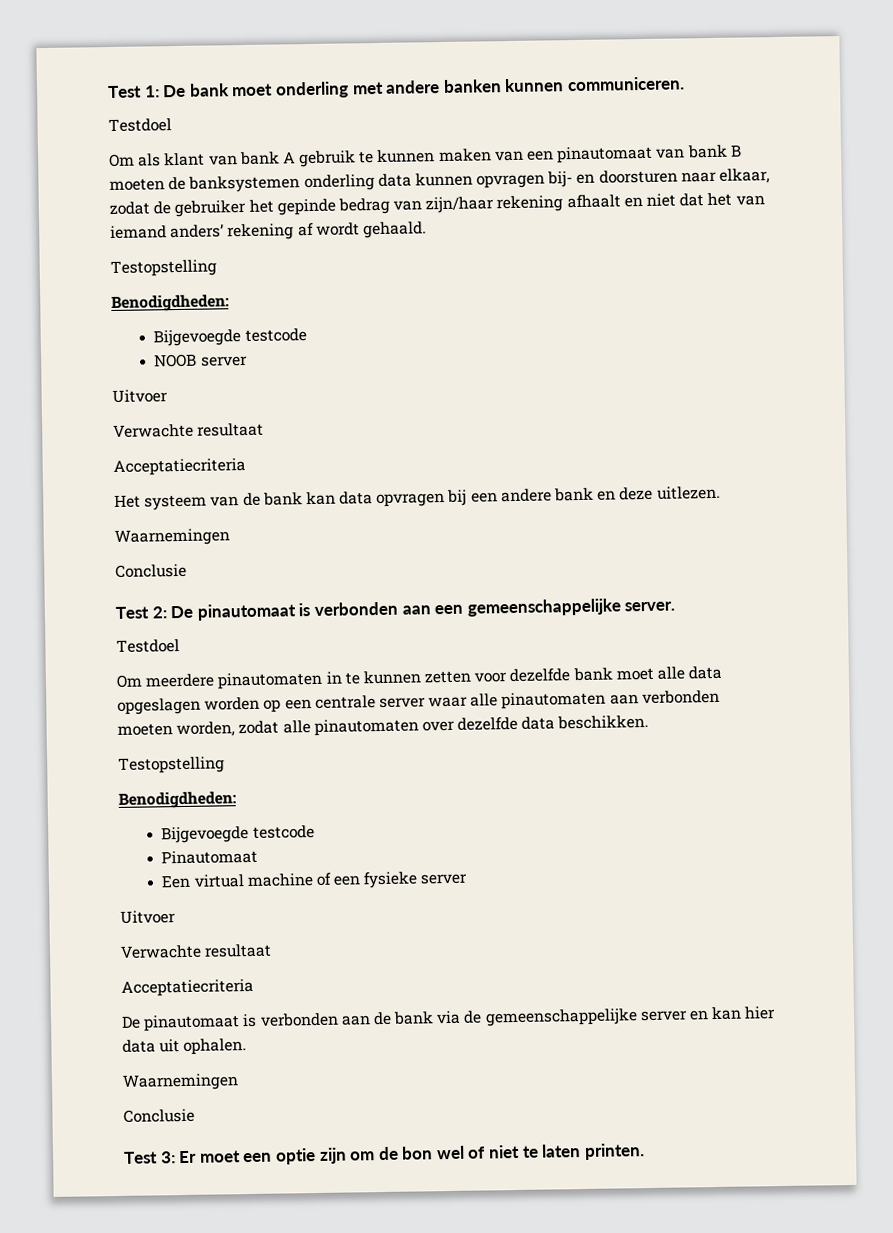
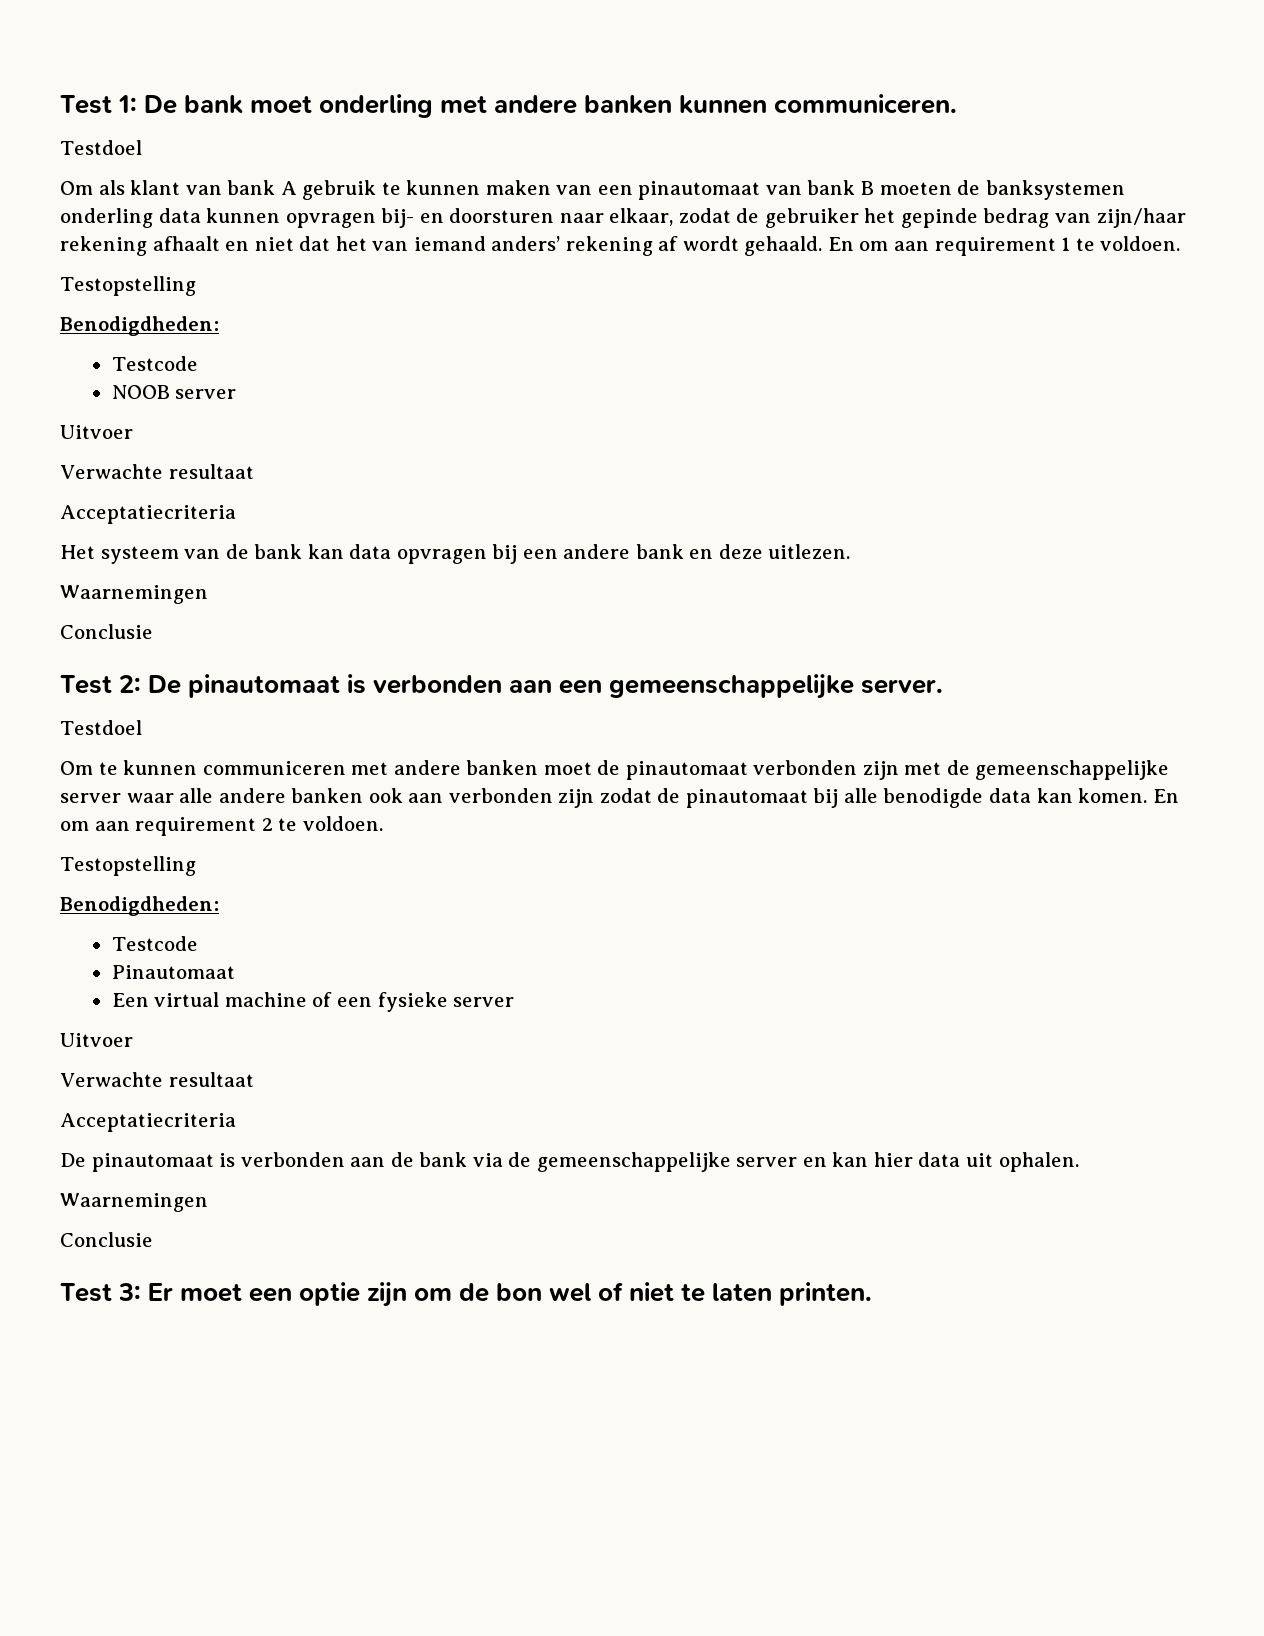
[110,259,217,277] [111,294,229,312] [153,328,307,347] // Testopstelling // Benodigdheden: // Bijgevoegde testcode -> [827,236,1181,256] [60,276,196,296] [60,316,219,336] [111,356,198,371] En om aan requirement 1 te voldoen. // Testopstelling // Benodigdheden: // Testcode
[145,665,723,690] [117,689,720,715] [117,714,650,738] [118,756,225,774] [118,791,236,809] [161,825,315,844] meerdere pinautomaten in te kunnen zetten voor dezelfde bank moet alle data opgeslagen worden op een centrale server waar alle pinautomaten aan verbonden moeten worden, zodat alle pinautomaten over dezelfde data beschikken. // Testopstelling // Benodigdheden: // Bijgevoegde testcode -> [98,760,1170,780] [60,788,1179,808] [60,816,383,836] [60,856,196,876] [60,896,219,916] [111,936,198,951] te kunnen communiceren met andere banken moet de pinautomaat verbonden zijn met de gemeenschappelijke server waar alle andere banken ook aan verbonden zijn zodat de pinautomaat bij alle benodigde data kan komen. En om aan requirement 2 te voldoen. // Testopstelling // Benodigdheden: // Testcode

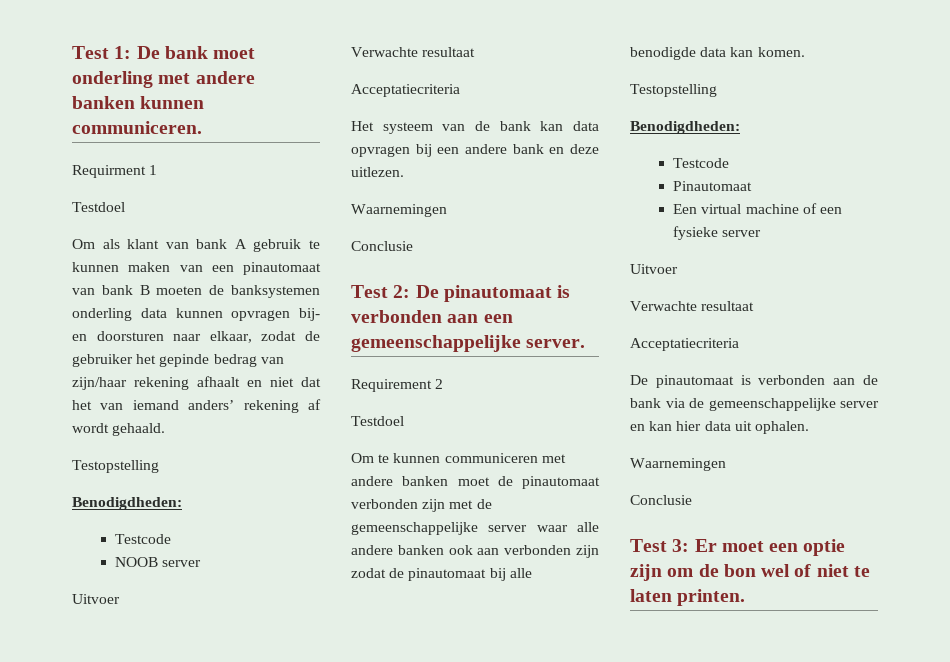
(958, 104) none -> [72,165,158,178] // Requirment 1
[827,236,1181,256] En om aan requirement 1 te voldoen. -> (166, 429) none
(944, 686) none -> [351,379,444,392] // Requirement 2
[1152,789,1179,803] [60,816,383,836] En om aan requirement 2 te voldoen. -> (805, 52) none

